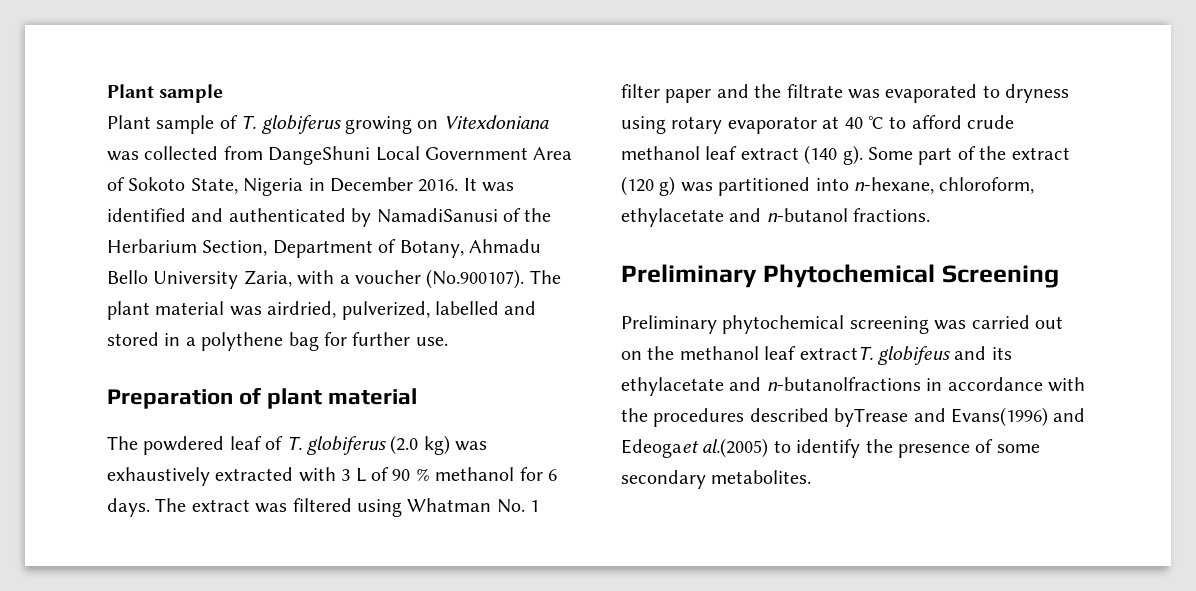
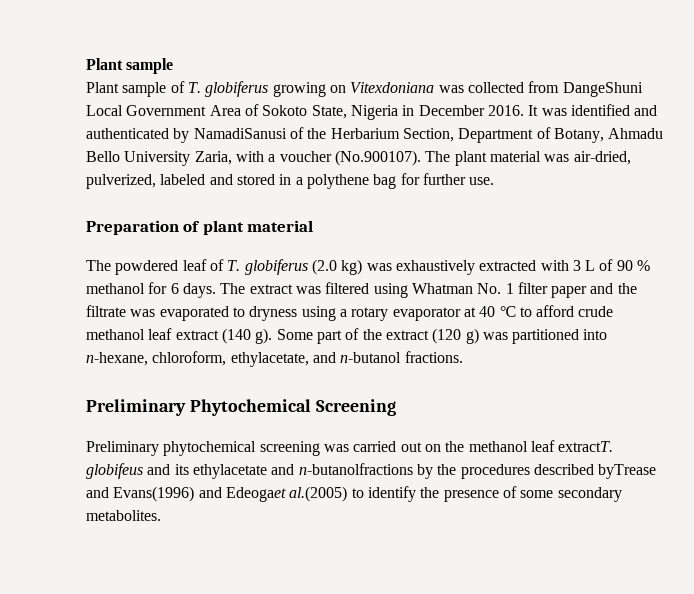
[267,301,499,320] airdried, pulverized, labelled -> [573,151,631,165] [86,174,206,189] air-dried, pulverized, labeled
(666, 125) none -> [339,309,347,317] a
[621,208,724,227] ethylacetate -> [230,352,309,367] ethylacetate,
[926,377,1085,392] in accordance with -> [416,464,433,479] by

